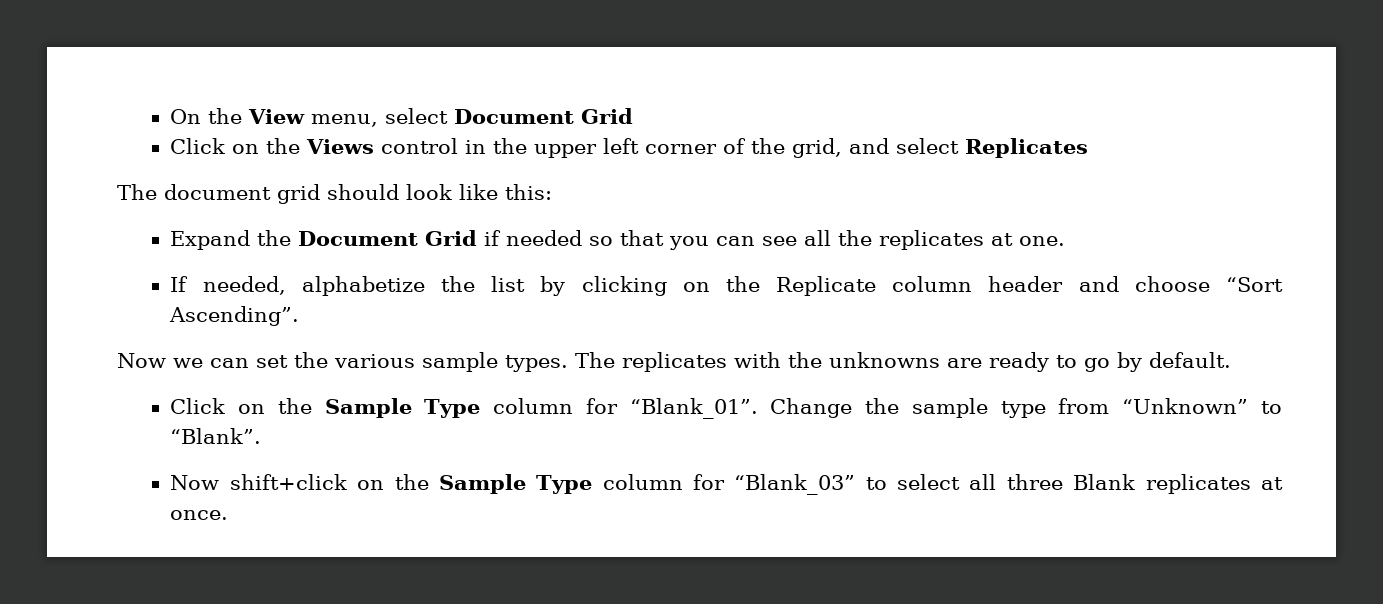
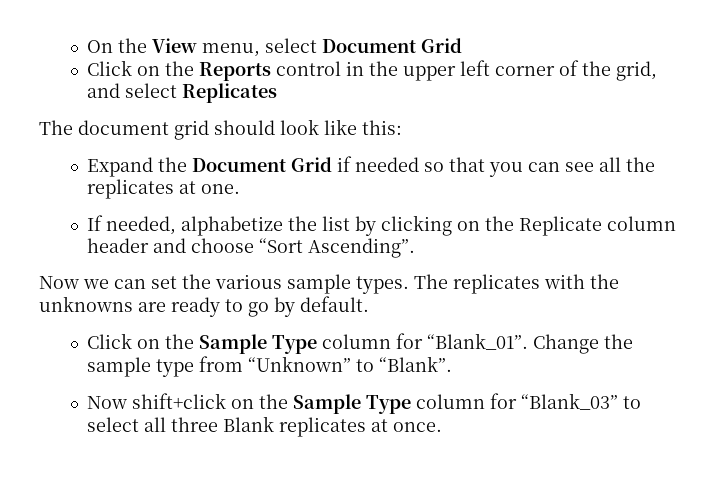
[306,139,375,154] Views -> [199,62,272,81] Reports

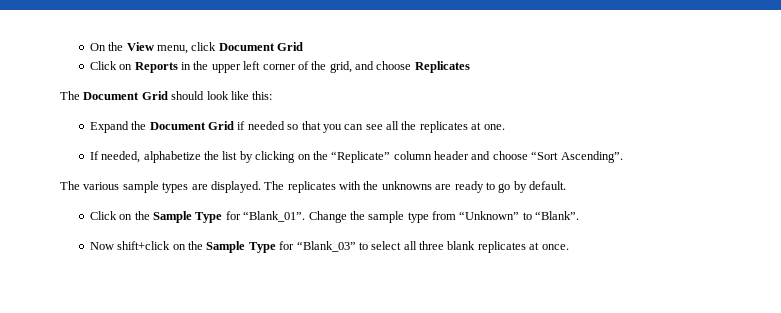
[265,38,318,53] select -> [191,42,217,51] click
[165,61,342,81] the Reports control -> [134,62,178,73] Reports
[125,83,178,98] select -> [376,61,412,70] choose
[78,120,209,140] document grid -> [83,91,168,100] Document Grid
[519,216,603,236] Replicate -> [331,151,391,163] “Replicate”
[39,274,409,294] Now we can set the various sample types. -> [60,181,261,193] The various sample types are displayed.
[322,334,392,349] column -> (223, 217) none
[416,394,486,409] column -> (276, 247) none
[223,416,275,432] Blank -> [447,241,476,250] blank

